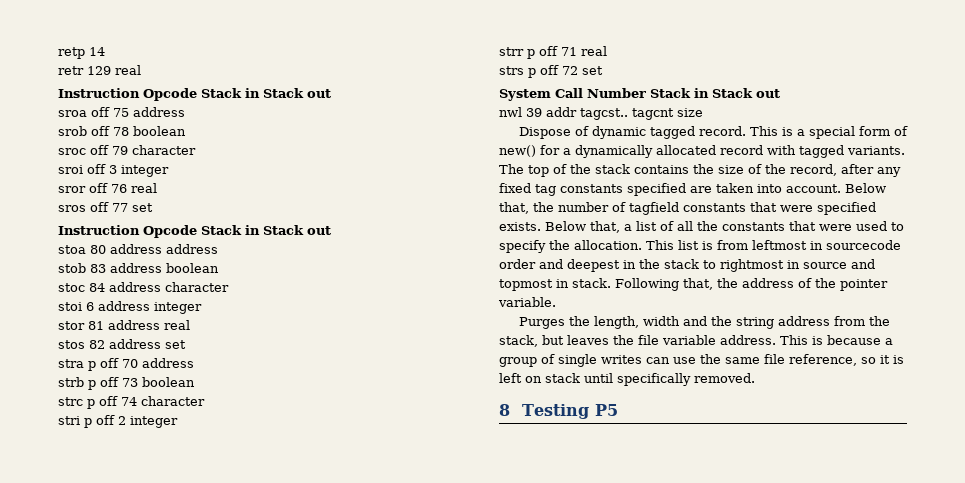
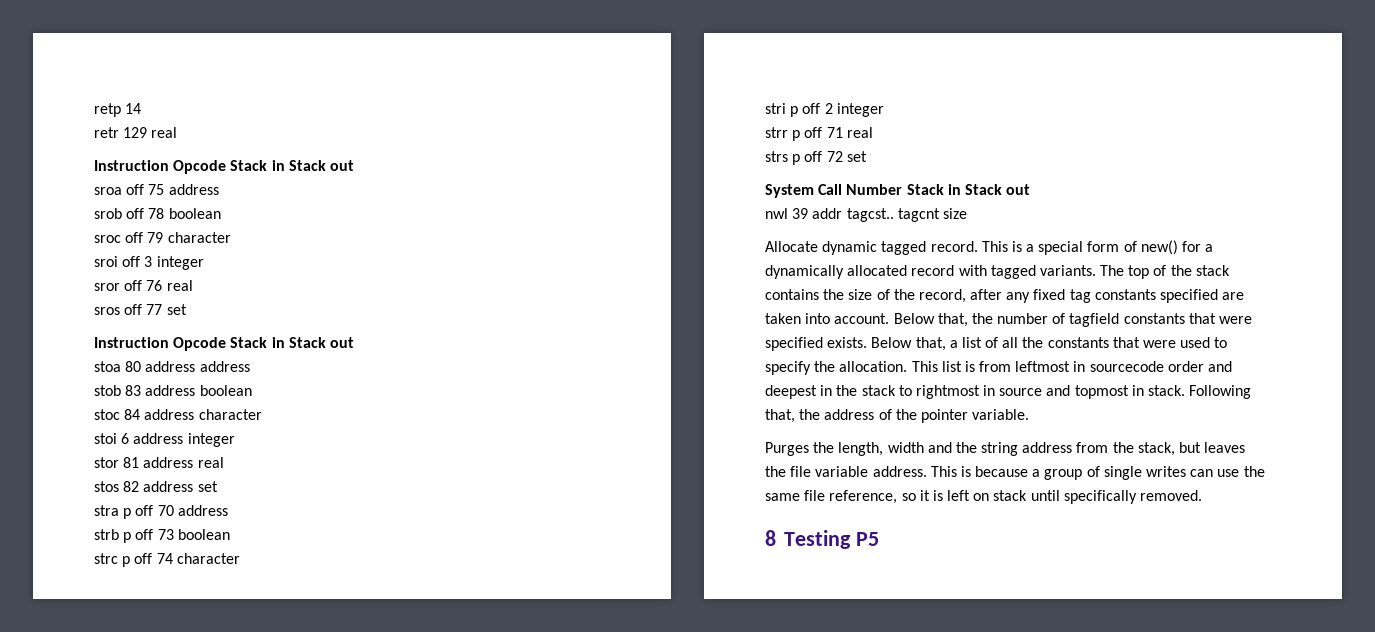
[518,126,589,139] Dispose of -> [765,241,818,252] Allocate

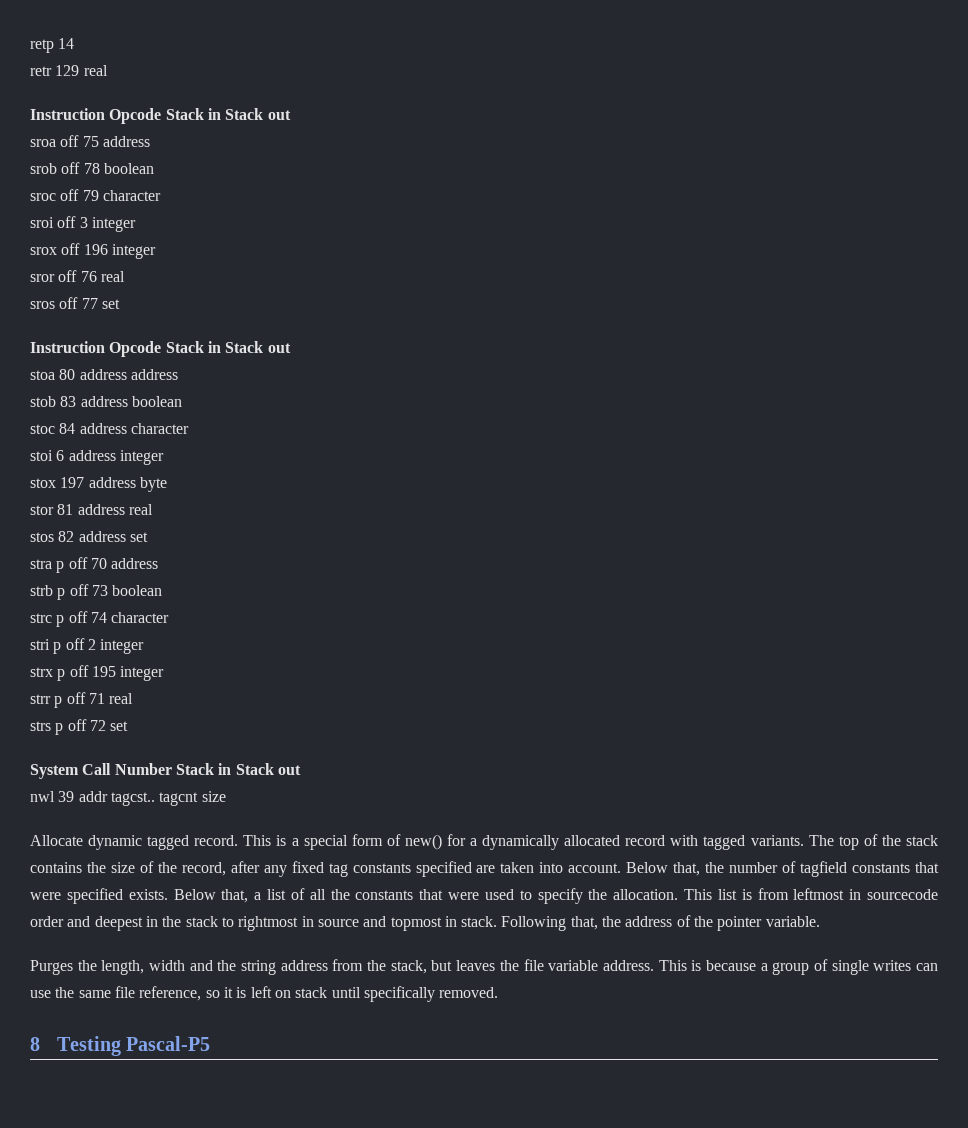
(204, 263) none -> [30,243,156,259] // srox off 196 integer
(235, 440) none -> [30,477,167,492] // stox 197 address byte
(884, 110) none -> [30,665,165,681] // strx p off 195 integer
[855,532,879,546] P5 -> [125,1036,210,1051] Pascal-P5

